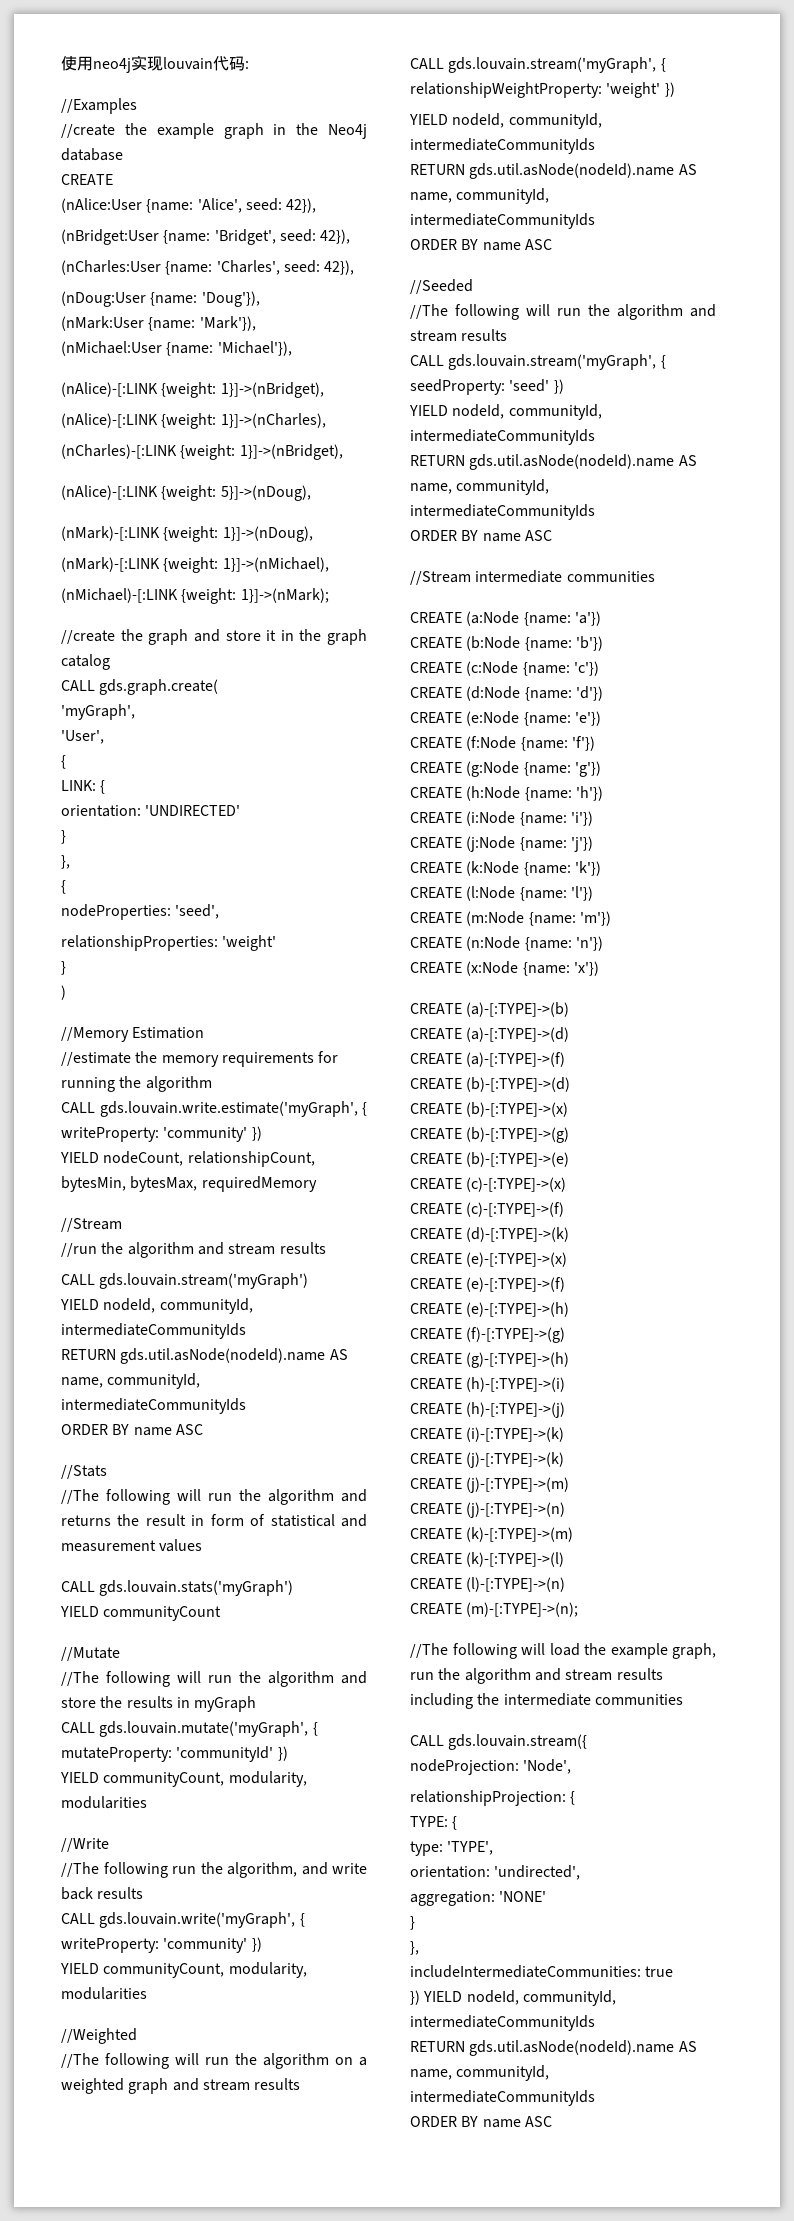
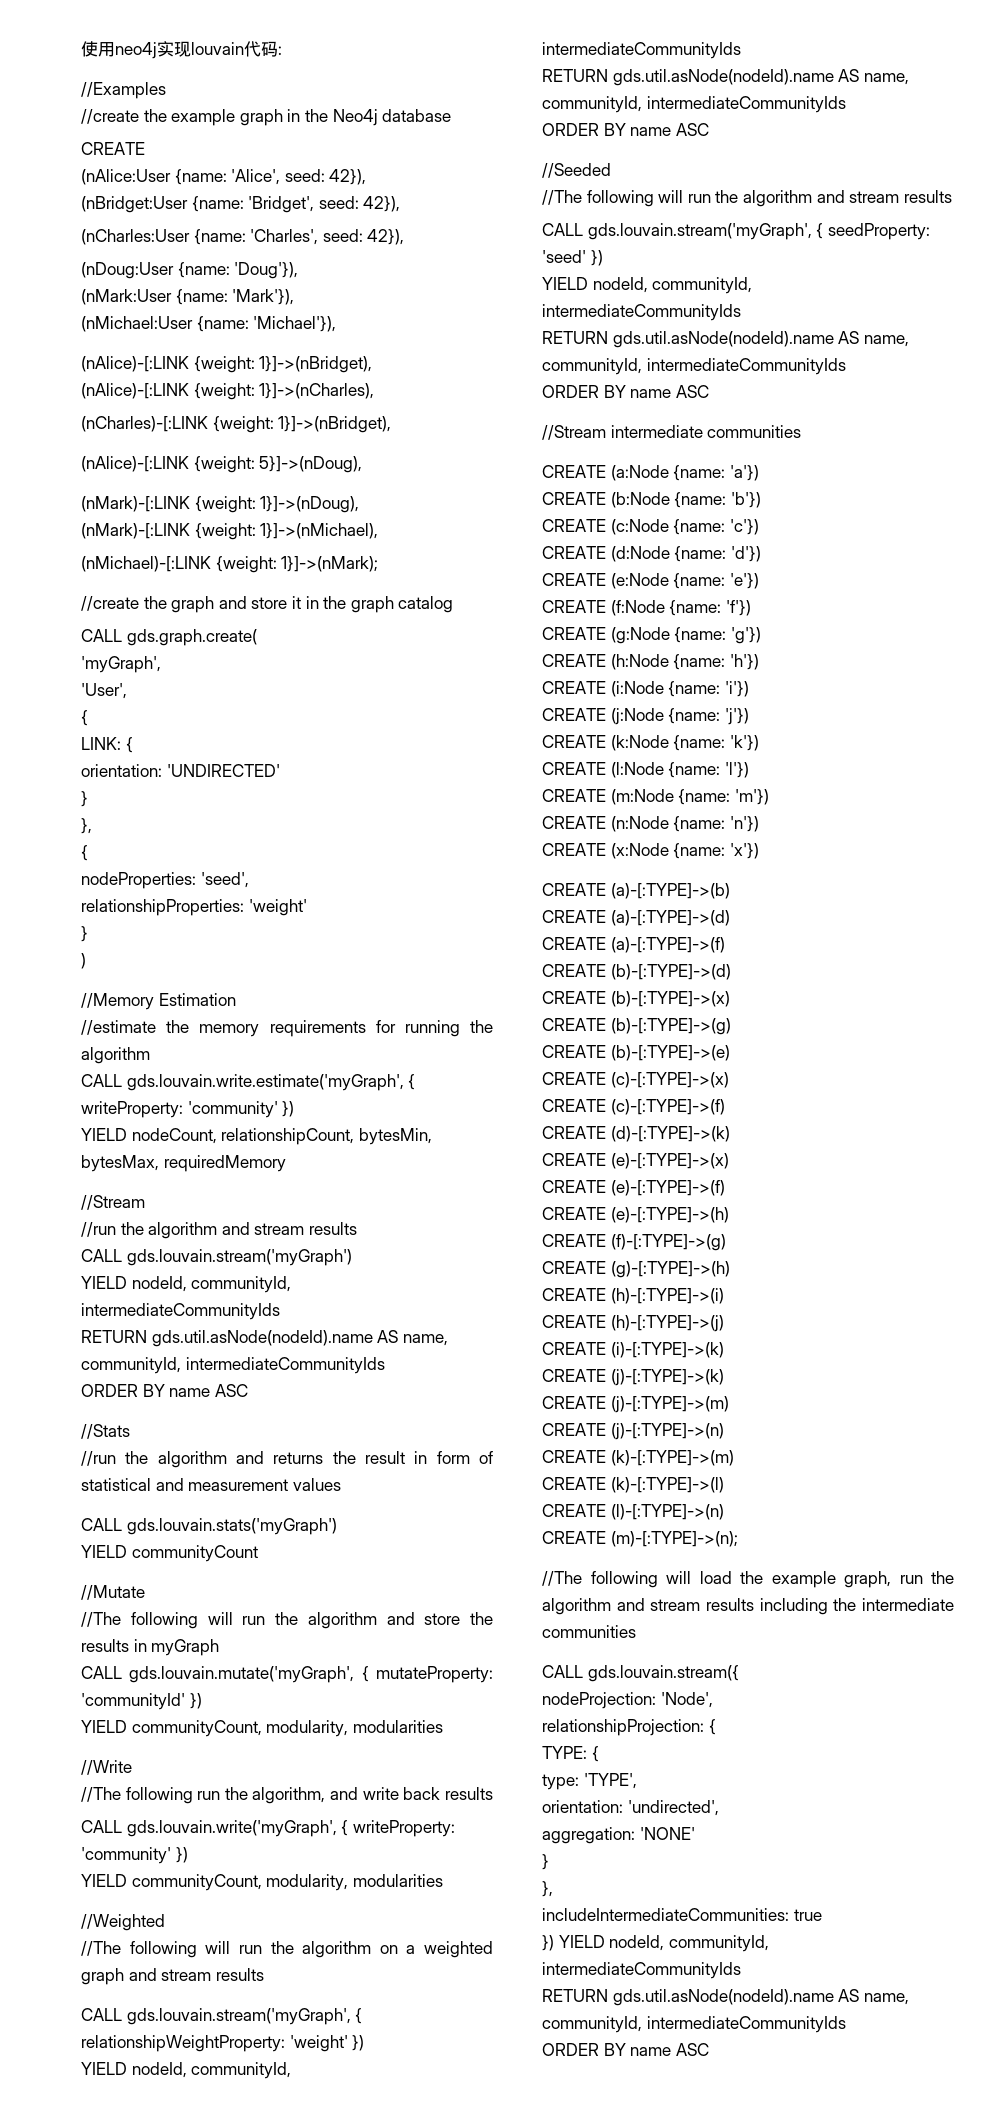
[61,1489,232,1505] //The following will run -> [81,1451,116,1466] //run

